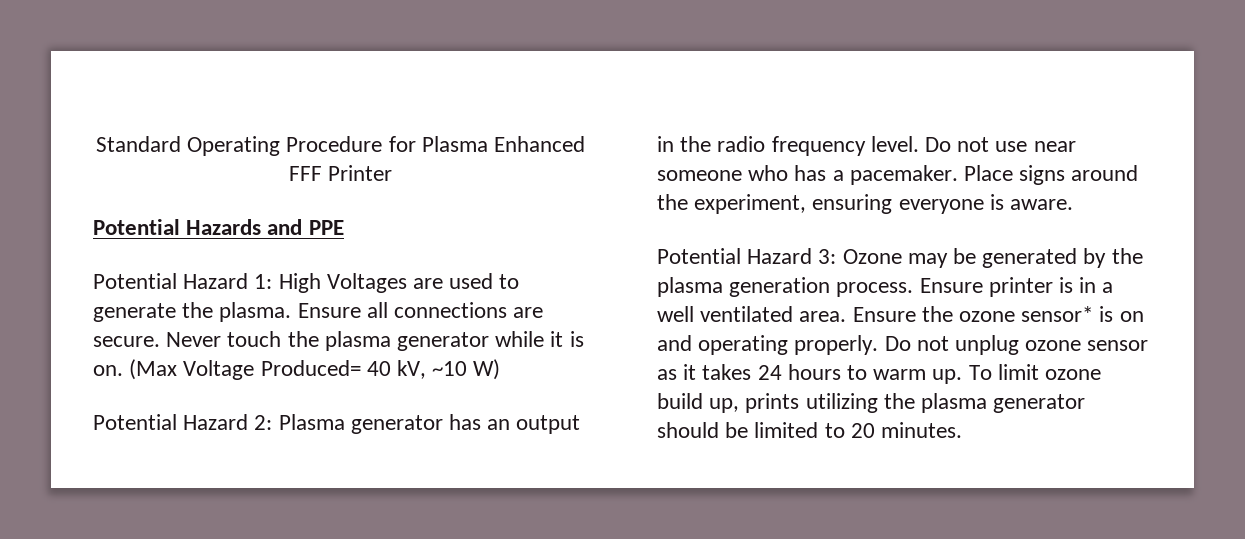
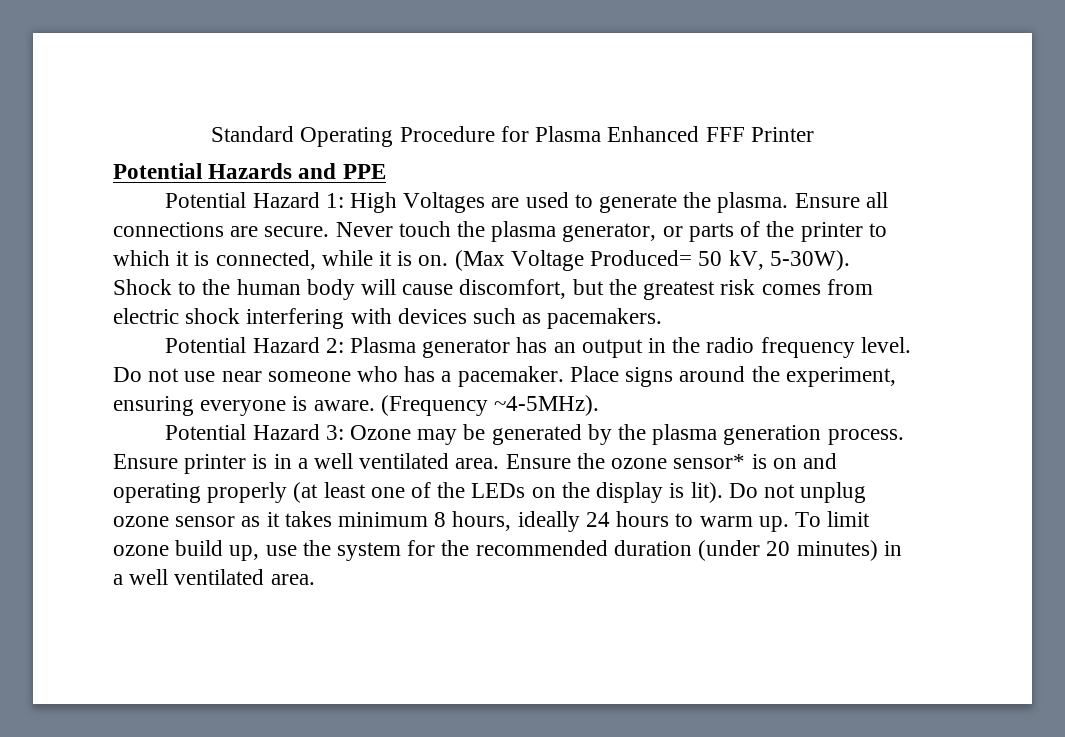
[397,332,490,351] generator -> [562,221,887,242] [113,250,316,270] generator, or parts of the printer to which it is connected,
[366,359,501,380] 40 kV, ~10 W) -> [698,250,850,271] [113,279,873,300] [113,308,663,329] 50 kV, 5-30W). Shock to the human body will cause discomfort, but the greatest risk comes from electric shock interfering with devices such as pacemakers.
(1074, 204) none -> [380,395,600,416] (Frequency ~4-5MHz).
[794,335,879,355] properly. -> [207,482,723,503] properly (at least one of the LEDs on the display is lit).
(752, 372) none -> [338,511,580,532] minimum 8 hours, ideally
[745,393,1086,413] [657,422,963,438] prints utilizing the plasma generator should be limited to 20 minutes. -> [265,540,902,561] [113,569,315,585] use the system for the recommended duration (under 20 minutes) in a well ventilated area.

